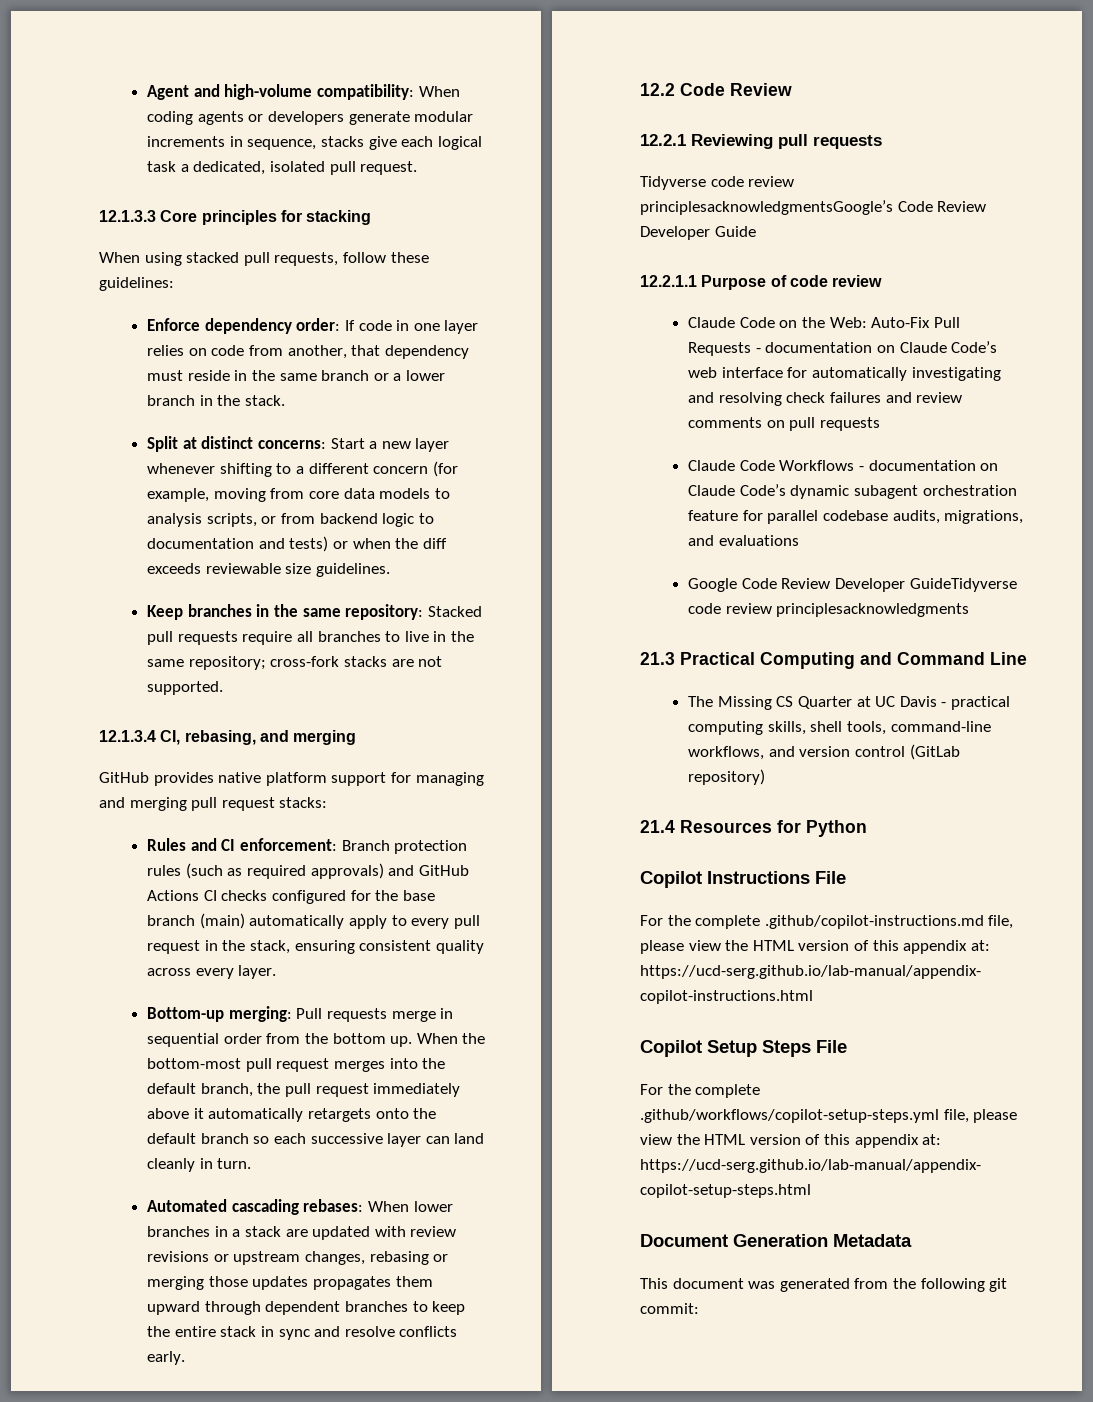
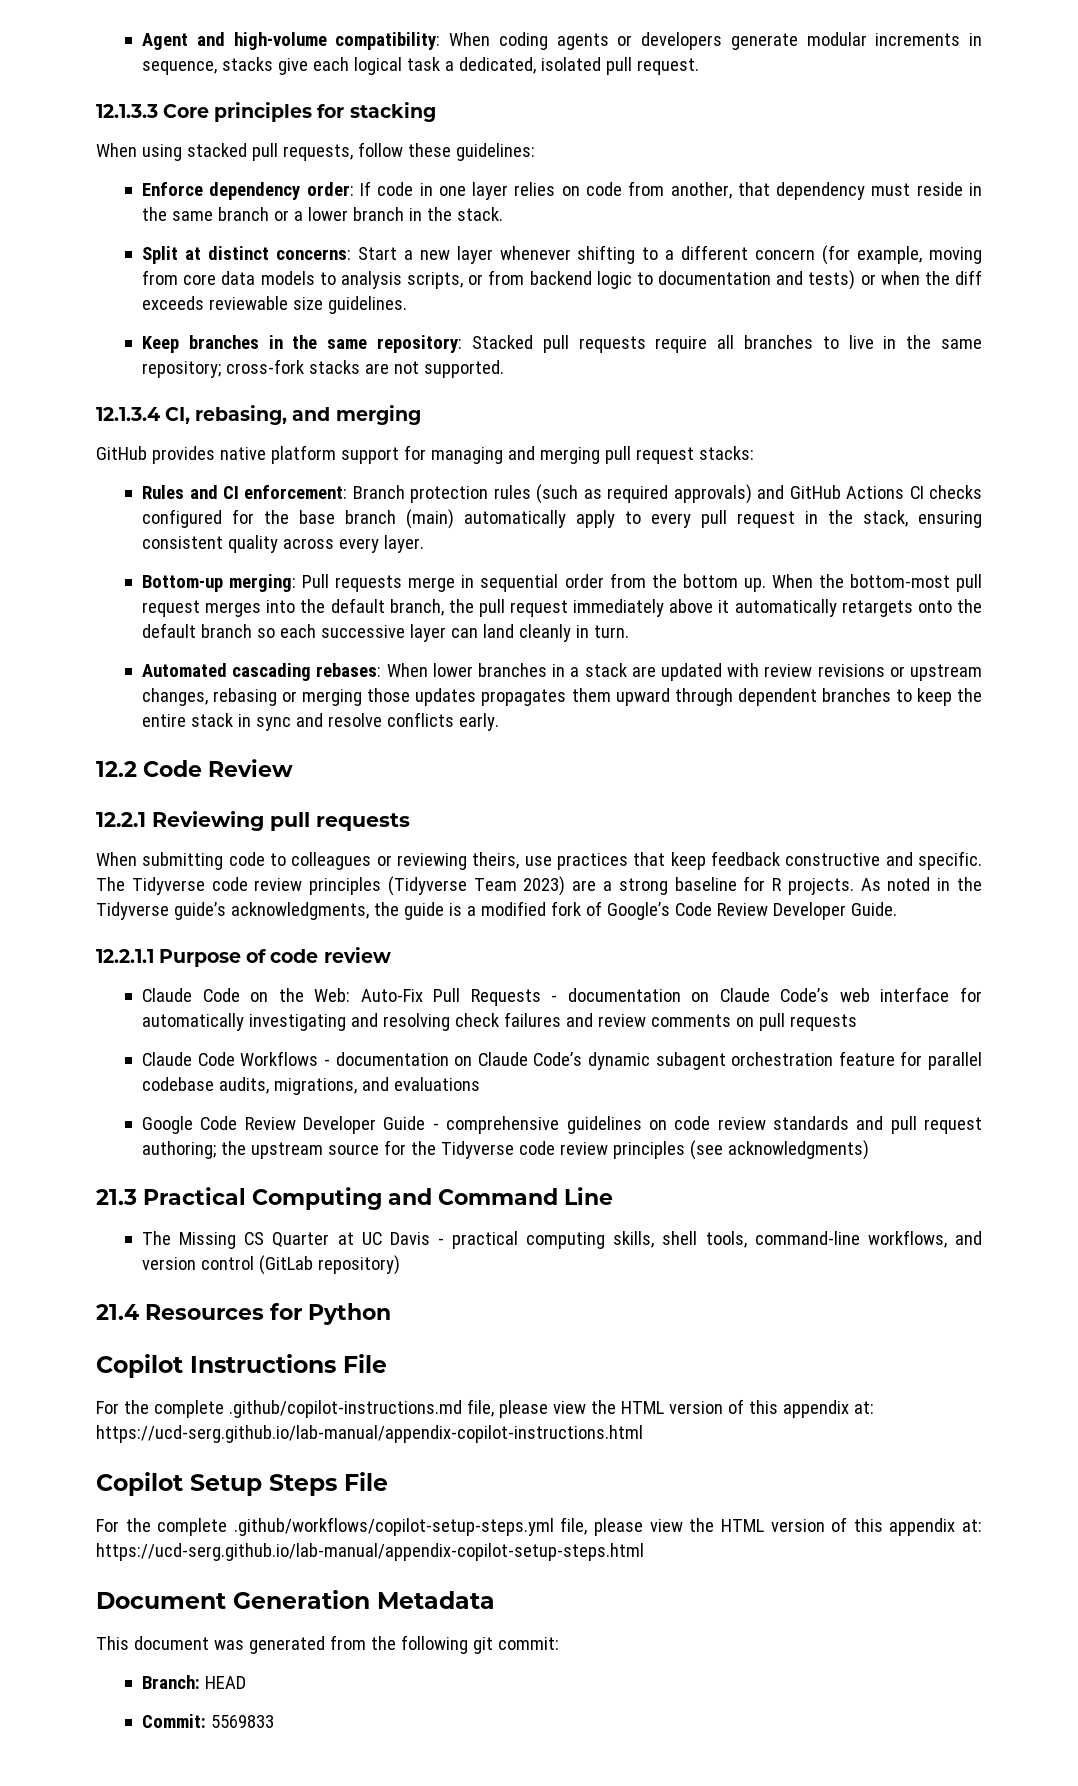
[640,176,795,190] [640,200,987,215] [640,226,756,240] Tidyverse code review principlesacknowledgmentsGoogle’s Code Review Developer Guide -> [96,851,983,870] [96,876,983,896] [96,901,897,920] When submitting code to colleagues or reviewing theirs, use practices that keep feedback constructive and specific. The Tidyverse code review principles (Tidyverse Team 2023) are a strong baseline for R projects. As noted in the Tidyverse guide’s acknowledgments, the guide is a modified fork of Google’s Code Review Developer Guide.
[909,578,1017,592] [688,603,970,617] GuideTidyverse code review principlesacknowledgments -> [383,1116,982,1134] [142,1140,869,1160] Guide - comprehensive guidelines on code review standards and pull request authoring; the upstream source for the Tidyverse code review principles (see acknowledgments)
(699, 1308) none -> [142,1675,247,1689] [142,1714,275,1728] // Branch: HEAD // Commit: 5569833

